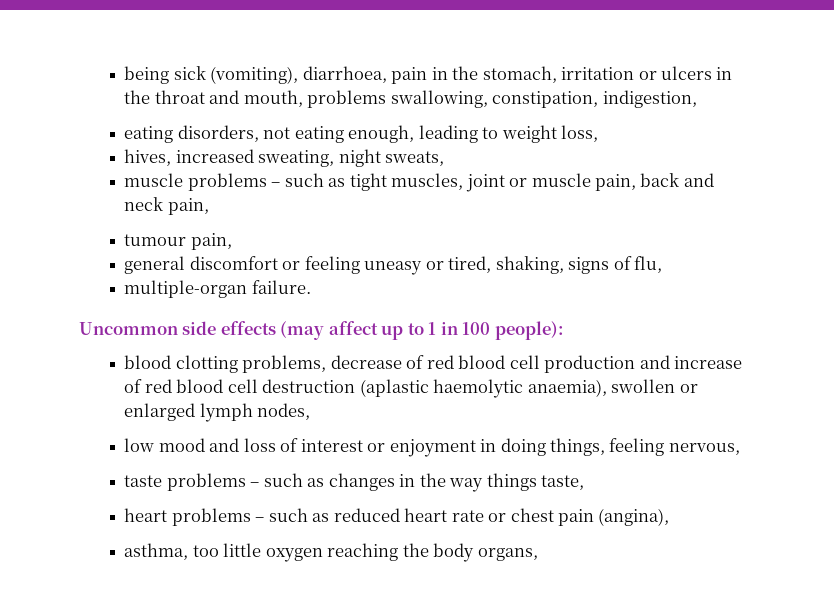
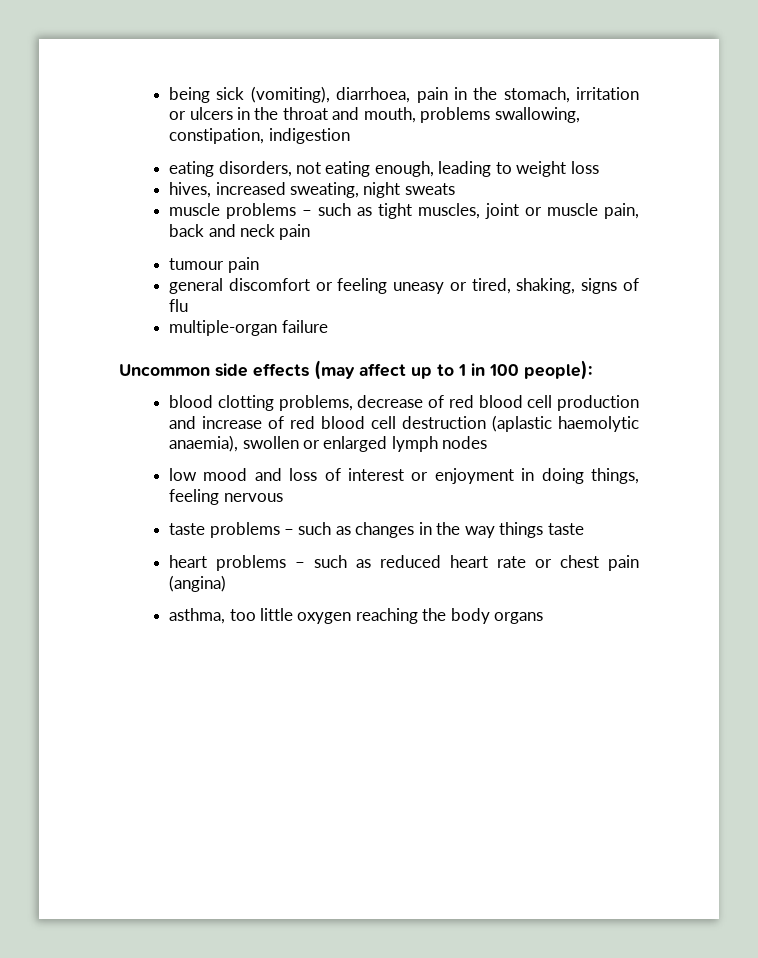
[602,90,697,108] indigestion, -> [268,128,350,144] indigestion
[561,125,599,142] loss, -> [570,161,599,174] loss
[385,151,445,166] sweats, -> [404,183,455,195] sweats
[167,198,209,215] pain, -> [279,224,311,240] pain
[190,233,232,250] pain, -> [227,257,259,273] pain
[633,256,662,273] flu, -> [169,299,189,312] flu
[251,280,311,294] failure. -> [281,320,328,333] failure
[257,403,311,420] nodes, -> [442,436,488,449] nodes
[668,443,740,455] nervous, -> [223,493,283,502] nervous
[540,475,584,490] taste, -> [547,523,584,535] taste
[598,508,670,526] (angina), -> [169,575,227,592] (angina)
[477,548,538,561] organs, -> [494,612,544,624] organs

